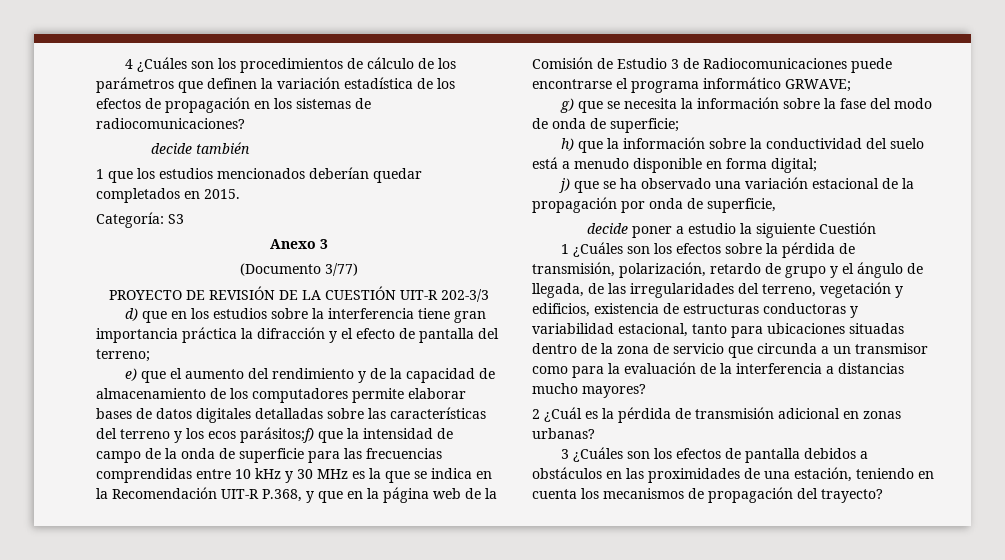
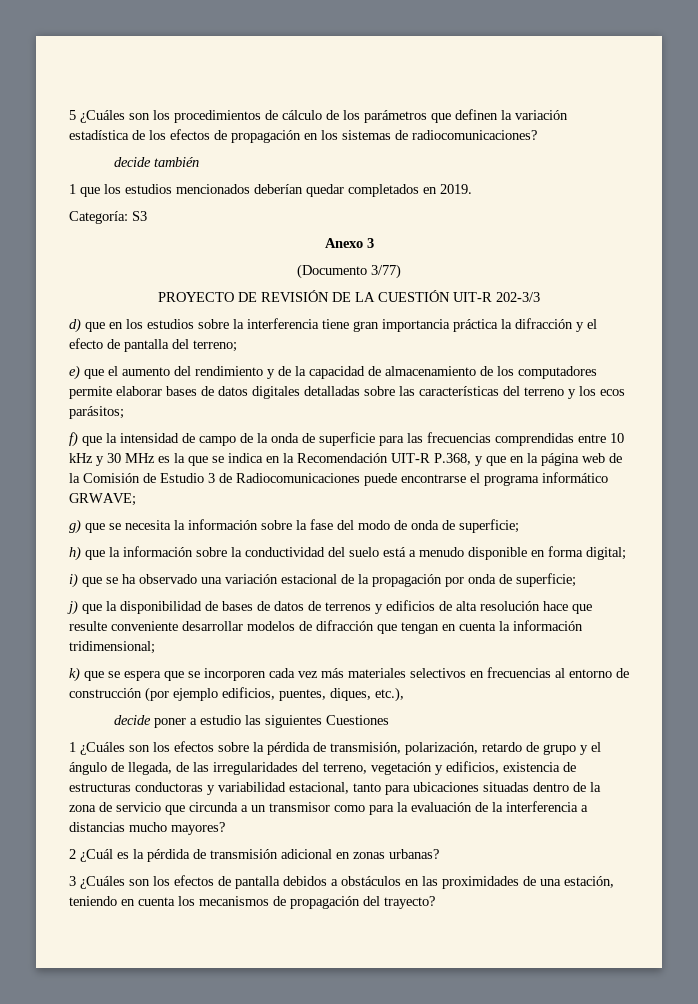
[125,59,134,69] 4 -> [69,110,76,120] 5
[204,189,240,199] 2015. -> [440,184,472,194] 2019.
[240,427,314,443] parásitos;f) -> [69,406,124,419] [69,432,78,447] parásitos; // f)
[559,178,571,193] j) -> [69,573,78,588] i)
[707,198,776,213] superficie, -> [516,573,576,587] [67,600,592,615] [69,620,583,634] [69,641,155,654] [69,667,629,682] [69,687,404,702] superficie; // j) que la disponibilidad de bases de datos de terrenos y edificios de alta resolución hace que resulte conveniente desarrollar modelos de difracción que tengan en cuenta la información tridimensional; // k) que se espera que se incorporen cada vez más materiales selectivos en frecuencias al entorno de construcción (por ejemplo edificios, puentes, diques, etc.),
[740,222,877,238] la siguiente Cuestión -> [244,715,389,728] las siguientes Cuestiones

